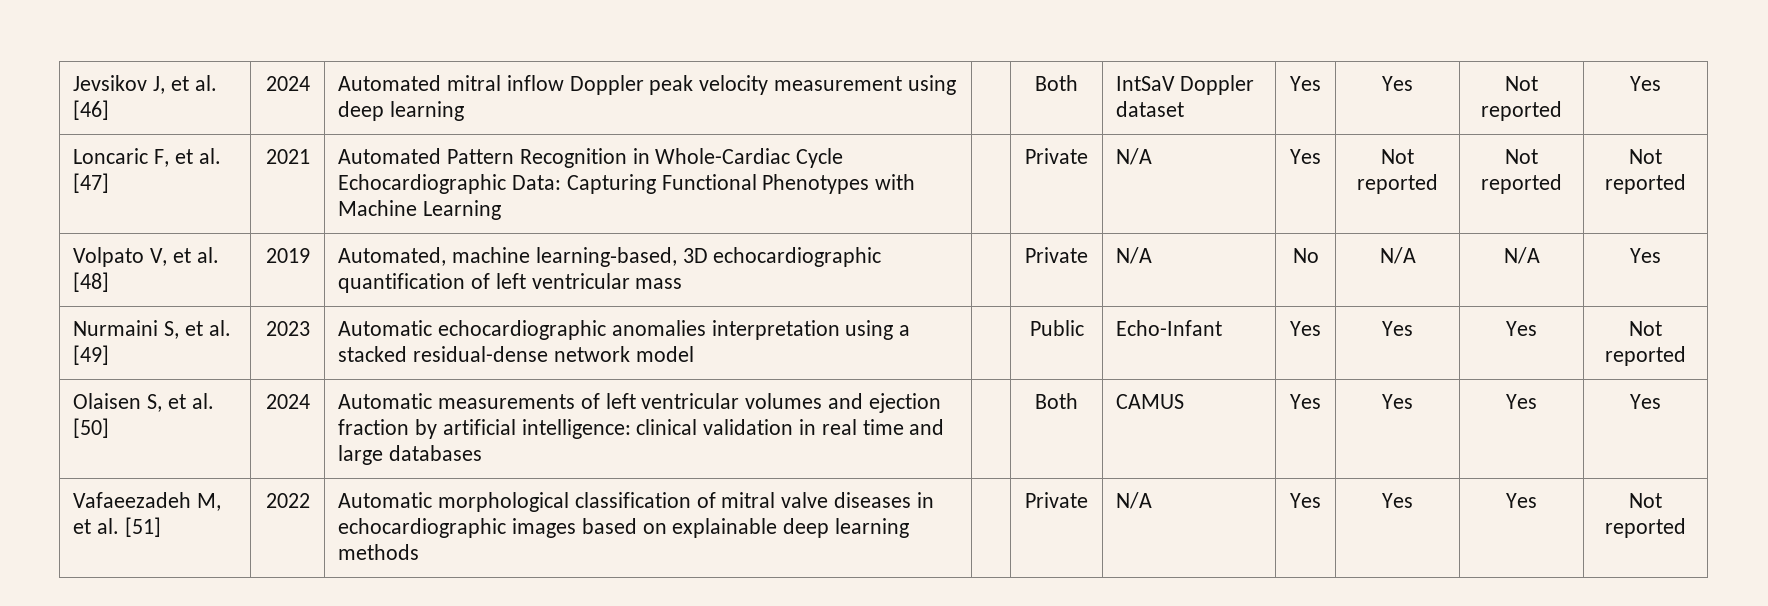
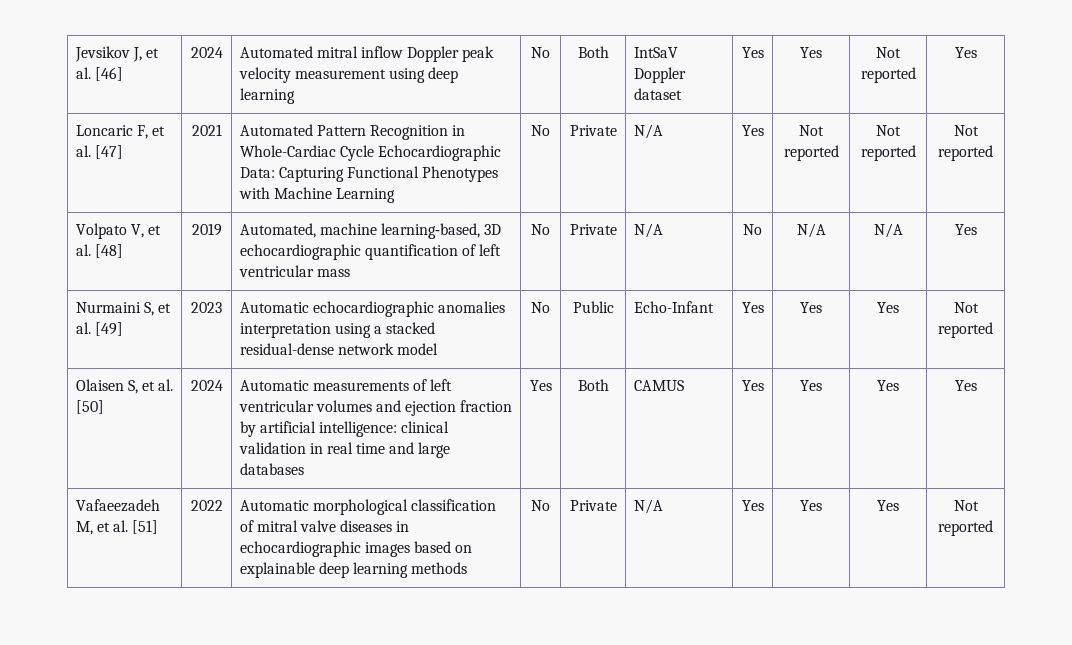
(464, 111) none -> [531,47,550,58] No
(501, 210) none -> [531,125,550,136] No
(683, 283) none -> [531,224,550,235] No
(694, 354) none -> [531,302,550,313] No
(482, 453) none -> [529,380,552,391] Yes
(420, 552) none -> [531,500,550,511] No

